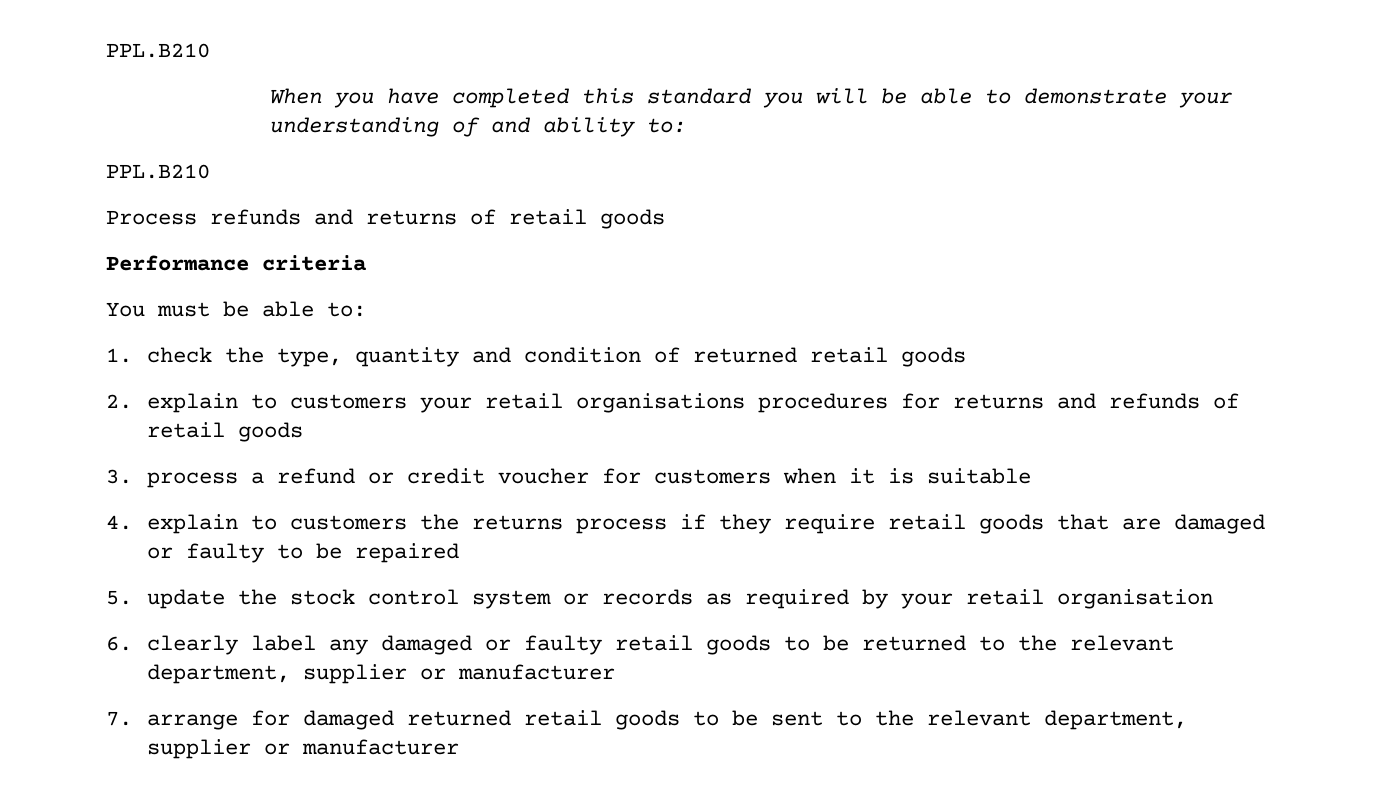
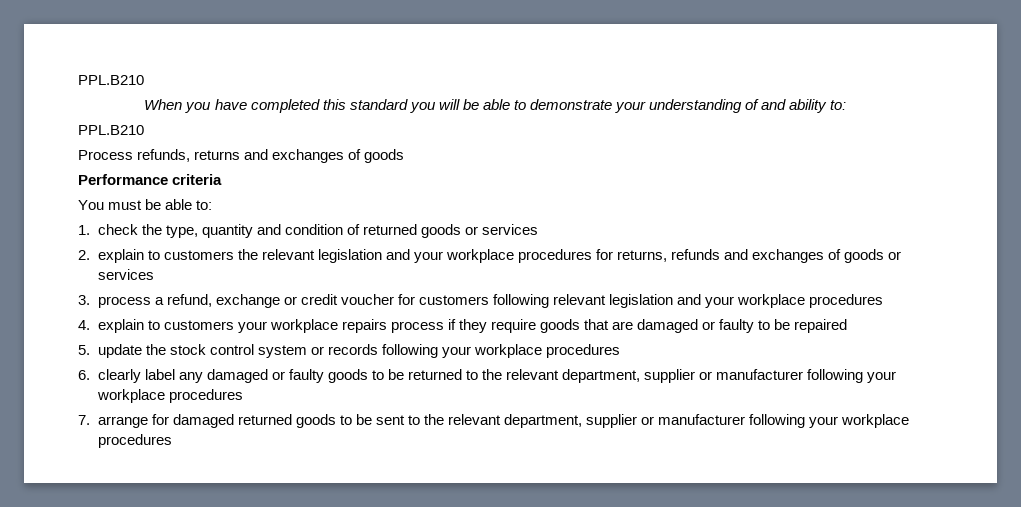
[210,209,587,225] refunds and returns of retail -> [137,149,362,163] refunds, returns and exchanges of
[809,347,966,367] [106,393,1239,413] [146,422,303,442] [106,468,1031,488] [106,514,563,534] retail goods // 2. explain to customers your retail organisations procedures for returns and refunds of retail goods // 3. process a refund or credit voucher for customers when it is suitable // 4. explain to customers the returns -> [420,224,538,238] [78,249,902,263] [97,269,154,280] [78,294,884,308] [78,319,387,333] goods or services // 2. explain to customers the relevant legislation and your workplace procedures for returns, refunds and exchanges of goods or services // 3. process a refund, exchange or credit voucher for customers following relevant legislation and your workplace procedures // 4. explain to customers your workplace repairs
[887,514,966,530] retail -> (536, 326) none
[705,589,1213,609] as required by your retail organisation -> [381,344,621,358] following your workplace procedures
[614,635,693,651] retail -> (324, 376) none
(615, 672) none -> [807,369,897,383] [96,389,243,403] following your workplace procedures
[523,710,602,726] retail -> (292, 419) none
(459, 747) none -> [749,414,910,428] [97,434,172,448] following your workplace procedures

